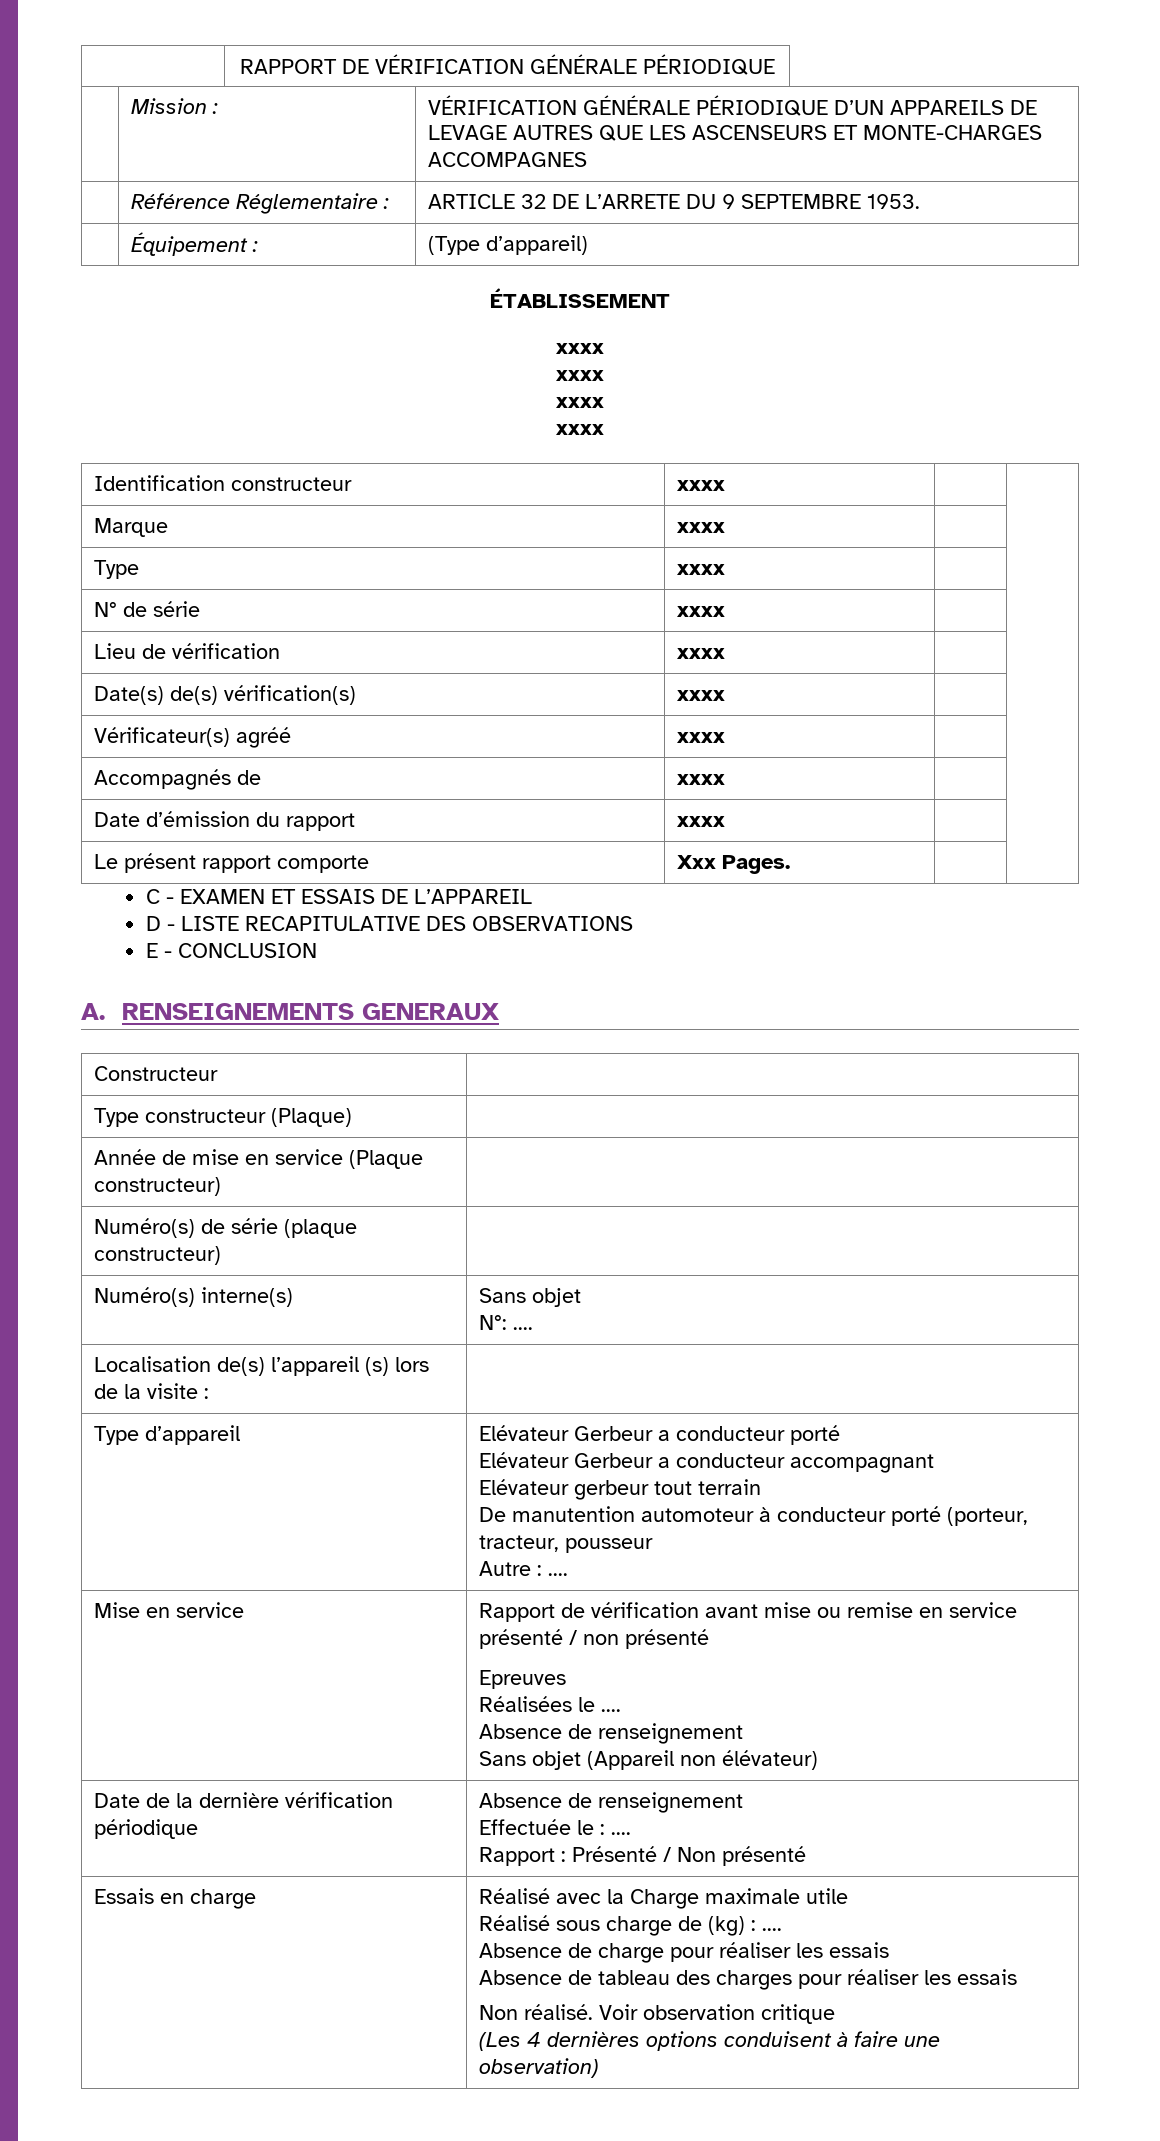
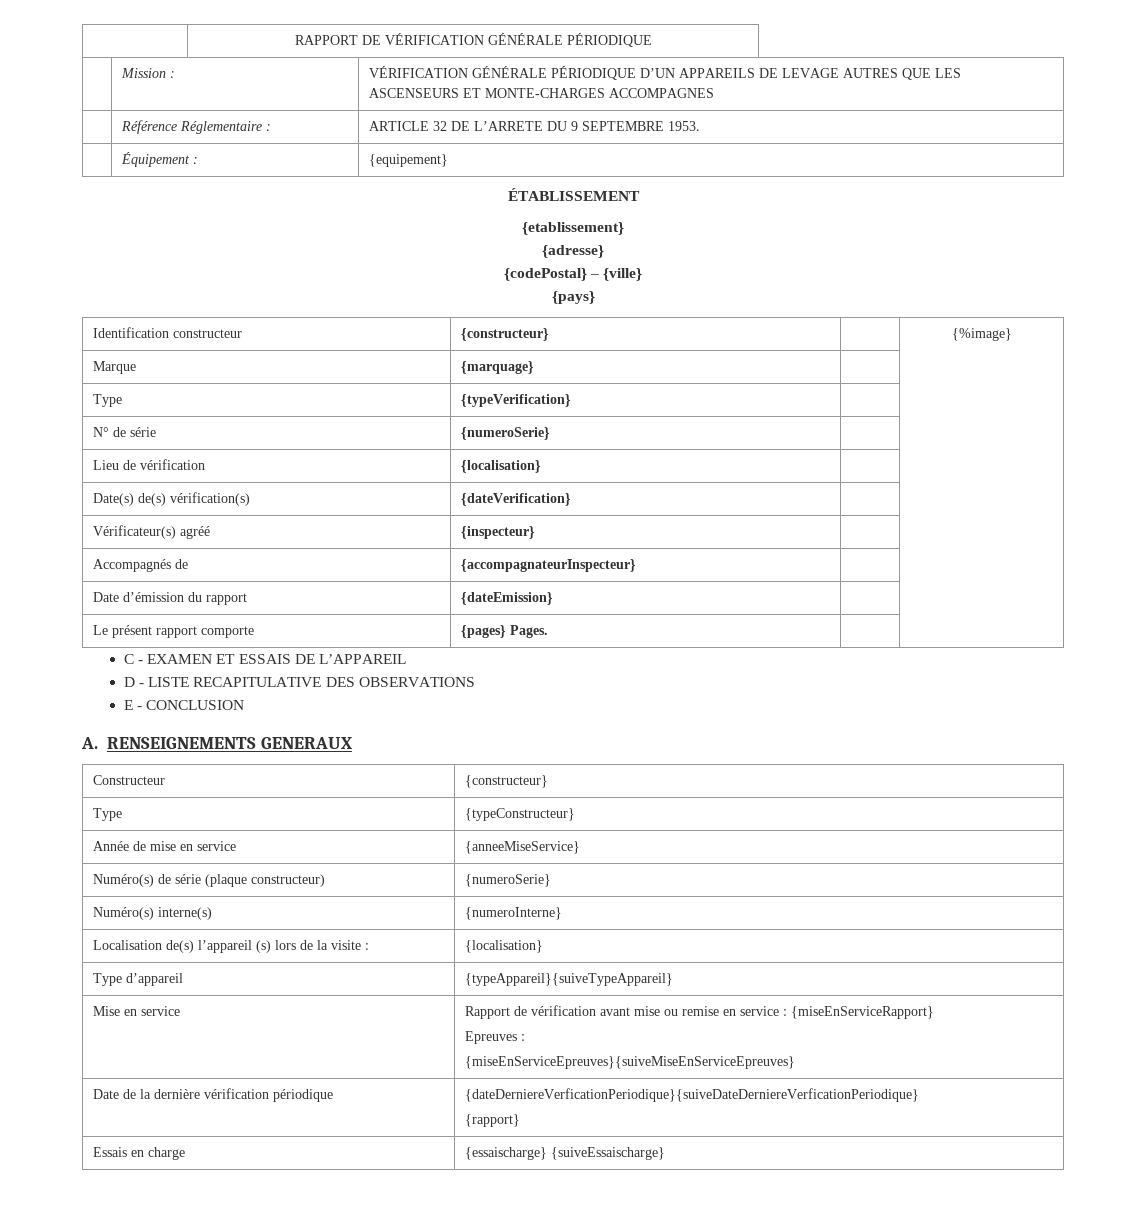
[428,235,589,255] (Type d’appareil) -> [369,154,449,167] {equipement}
[556,343,604,354] [556,370,604,381] [556,397,604,408] [556,424,604,435] xxxx // xxxx // xxxx // xxxx -> [522,222,624,235] [542,245,604,258] [503,268,643,281] [551,291,595,304] {etablissement} // {adresse} // {codePostal} – {ville} // {pays}
[677,480,726,491] xxxx | | -> [461,328,550,341] [951,328,1012,341] {constructeur} | | {%image}
[677,522,726,533] [94,560,140,579] [677,564,726,575] xxxx | | // Type | xxxx -> [461,361,535,374] [93,394,123,407] [461,394,572,407] {marquage} | | // Type | {typeVerification}
[677,606,726,617] xxxx -> [461,427,551,440] {numeroSerie}
[677,648,726,659] xxxx -> [461,460,542,473] {localisation}
[677,690,726,701] xxxx -> [461,493,572,506] {dateVerification}
[677,732,726,743] xxxx -> [461,526,536,539] {inspecteur}
[677,774,726,785] xxxx -> [461,559,637,572] {accompagnateurInspecteur}
[677,816,726,827] xxxx -> [461,592,554,605] {dateEmission}
[677,855,717,869] Xxx -> [461,625,507,638] {pages}
[94,1108,353,1127] // Type constructeur (Plaque) | -> [465,775,549,788] [93,808,123,821] [465,808,576,821] {constructeur} // Type | {typeConstructeur}
[349,1150,424,1169] [94,1177,222,1196] (Plaque constructeur) | -> [465,841,581,854] | {anneeMiseService}
(222, 1255) none -> [465,874,552,887] {numeroSerie}
[479,1288,582,1307] [479,1315,534,1330] Sans objet // N°: .... -> [465,907,563,920] {numeroInterne}
(210, 1393) none -> [465,940,544,953] {localisation}
[479,1425,841,1445] [479,1452,935,1473] [479,1479,762,1500] [479,1506,1029,1526] [479,1535,654,1553] [479,1561,569,1576] Elévateur Gerbeur a conducteur porté // Elévateur Gerbeur a conducteur accompagnant // Elévateur gerbeur tout terrain // De manutention automoteur à conducteur porté (porteur, tracteur, pousseur // Autre : .... -> [465,973,674,986] {typeAppareil}{suiveTypeAppareil}
[479,1629,710,1649] [479,1670,567,1689] [479,1696,622,1712] [479,1723,744,1744] [479,1750,819,1770] présenté / non présenté // Epreuves // Réalisées le .... // Absence de renseignement // Sans objet (Appareil non élévateur) -> [783,1006,935,1019] [465,1031,526,1044] [465,1056,796,1069] : {miseEnServiceRapport} // Epreuves : // {miseEnServiceEpreuves}{suiveMiseEnServiceEpreuves}
[479,1792,744,1813] [479,1819,632,1835] [479,1846,807,1866] [94,1888,257,1909] [479,1888,849,1909] [479,1915,783,1936] [479,1942,890,1963] [479,1969,1018,1990] [479,2004,836,2024] [479,2031,941,2051] [479,2058,600,2078] Absence de renseignement // Effectuée le : .... // Rapport : Présenté / Non présenté // Essais en charge | Réalisé avec la Charge maximale utile // Réalisé sous charge de (kg) : .... // Absence de charge pour réaliser les essais // Absence de tableau des charges pour réaliser les essais // Non réalisé. Voir observation critique // (Les 4 dernières options conduisent à faire une observation) -> [465,1088,920,1102] [465,1114,521,1127] [93,1147,186,1160] [465,1147,666,1160] {dateDerniereVerficationPeriodique}{suiveDateDerniereVerficationPeriodique} // {rapport} // Essais en charge | {essaischarge} {suiveEssaischarge}

